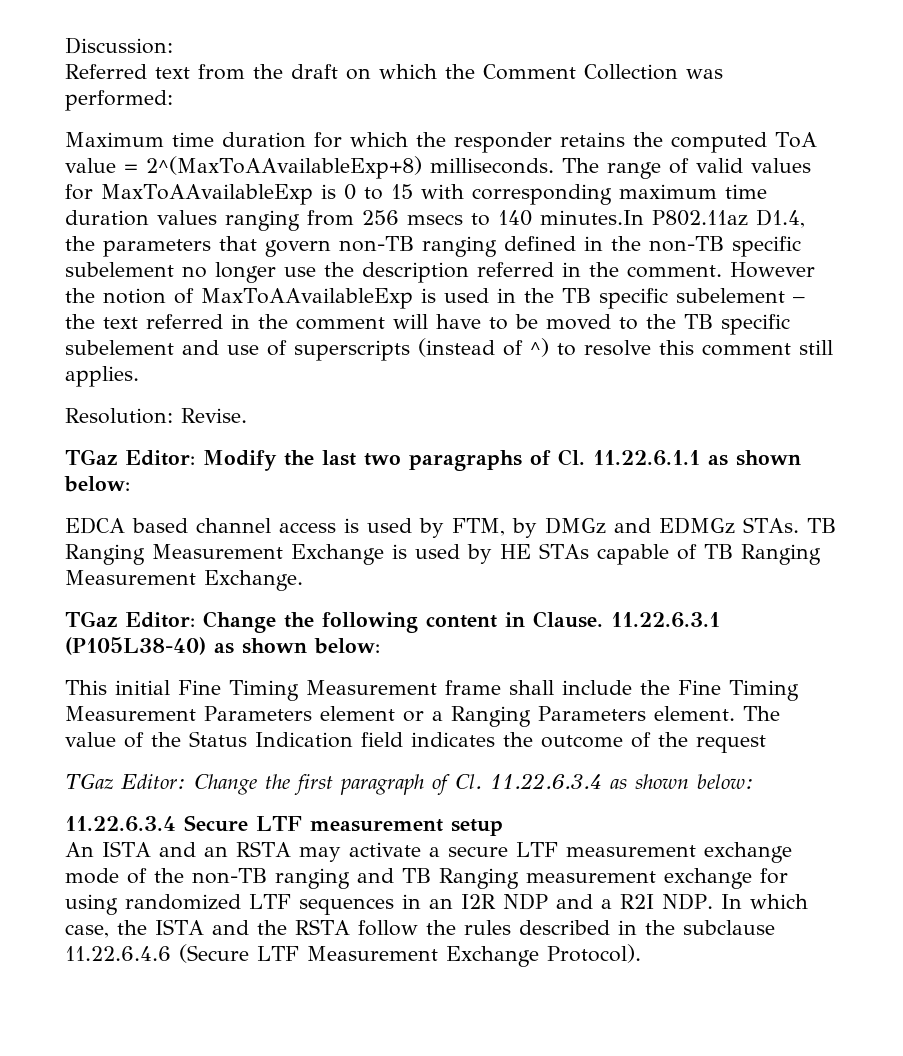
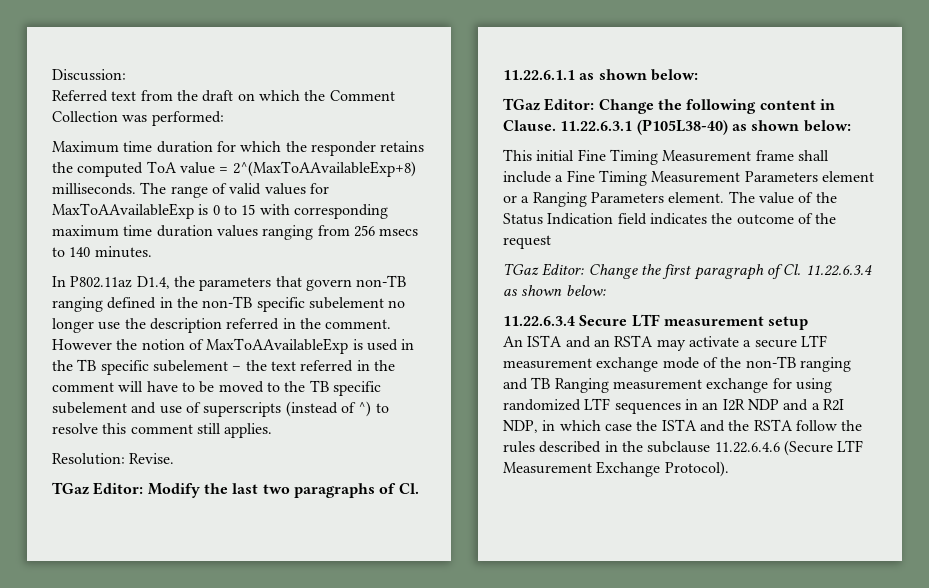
[540,210,644,225] minutes.In -> [94,246,152,258] [52,276,66,287] minutes. // In
[65,517,836,538] [65,543,821,565] [65,570,303,591] // EDCA based channel access is used by FTM, by DMGz and EDMGz STAs. TB Ranging Measurement Exchange is used by HE STAs capable of TB Ranging Measurement Exchange. -> (698, 75) none
[640,680,670,695] the -> [555,175,564,182] a
[661,893,808,910] [65,924,109,938] NDP. In which case, -> [503,420,632,433] NDP, in which case

